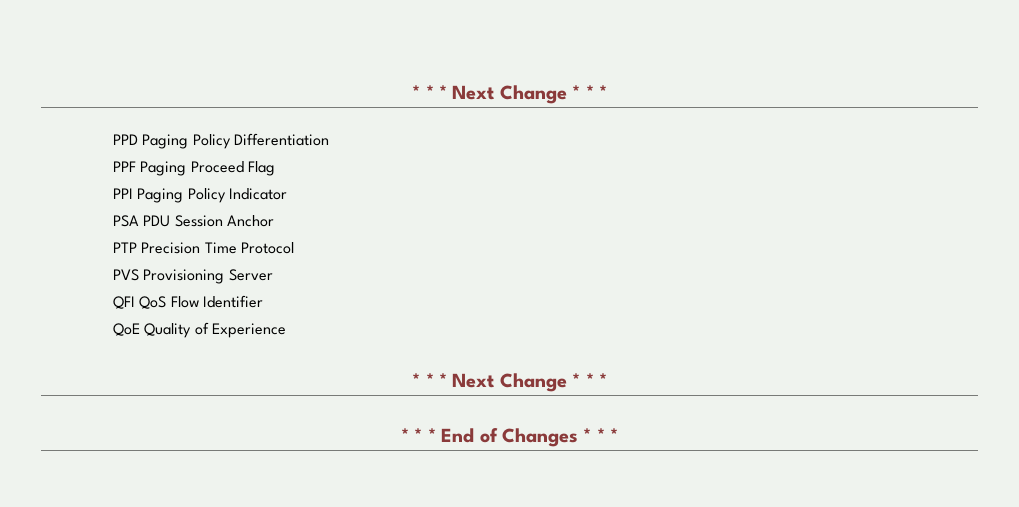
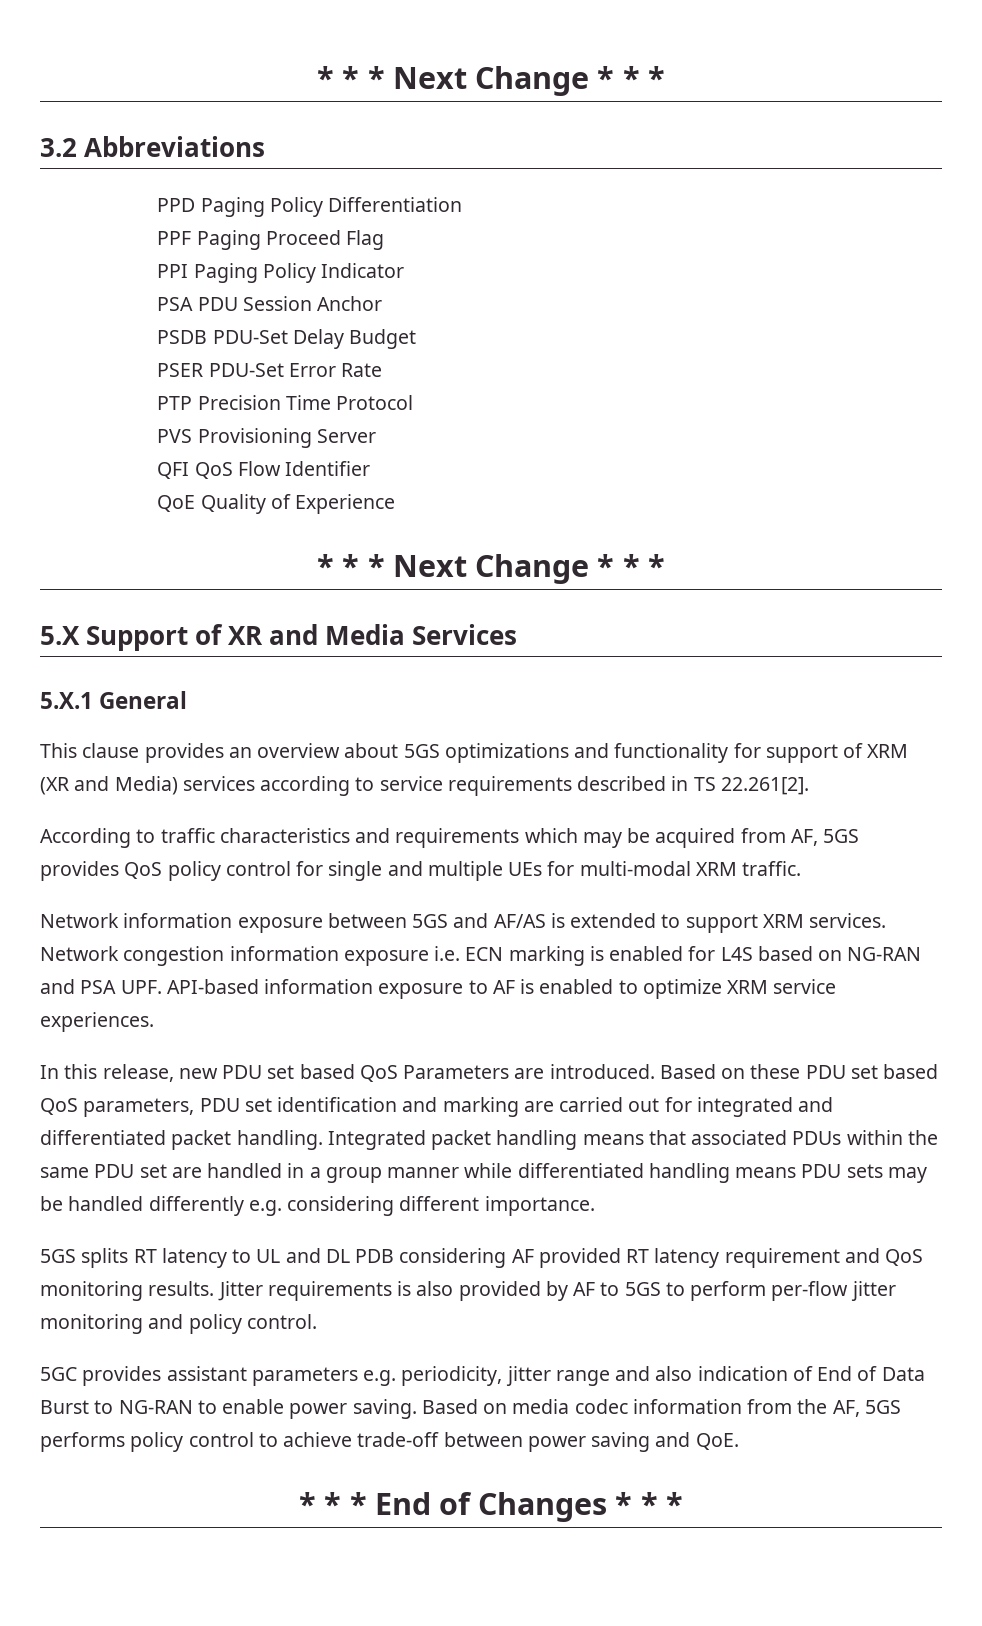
[412,85,607,104] * * * Next Change * * * -> [317,66,665,96] [40,136,266,157] * * * Next Change * * * // 3.2 Abbreviations
(275, 221) none -> [157,329,417,349] [157,363,383,377] // PSDB PDU-Set Delay Budget // PSER PDU-Set Error Rate
(607, 380) none -> [40,624,518,651] [40,691,188,709] [40,743,909,763] [40,776,809,796] [40,828,860,848] [40,861,802,881] [40,913,887,933] [40,946,922,966] [40,979,837,999] [40,1012,154,1032] [40,1064,939,1082] [40,1097,834,1117] [40,1130,938,1150] [40,1163,927,1183] [40,1196,595,1216] [40,1248,924,1268] [40,1281,896,1301] [40,1314,317,1334] [40,1366,925,1386] [40,1399,901,1419] [40,1432,739,1452] // 5.X Support of XR and Media Services // 5.X.1 General // This clause provides an overview about 5GS optimizations and functionality for support of XRM (XR and Media) services according to service requirements described in TS 22.261[2]. // According to traffic characteristics and requirements which may be acquired from AF, 5GS provides QoS policy control for single and multiple UEs for multi-modal XRM traffic. // Network information exposure between 5GS and AF/AS is extended to support XRM services. Network congestion information exposure i.e. ECN marking is enabled for L4S based on NG-RAN and PSA UPF. API-based information exposure to AF is enabled to optimize XRM service experiences. // In this release, new PDU set based QoS Parameters are introduced. Based on these PDU set based QoS parameters, PDU set identification and marking are carried out for integrated and differentiated packet handling. Integrated packet handling means that associated PDUs within the same PDU set are handled in a group manner while differentiated handling means PDU sets may be handled differently e.g. considering different importance. // 5GS splits RT latency to UL and DL PDB considering AF provided RT latency requirement and QoS monitoring results. Jitter requirements is also provided by AF to 5GS to perform per-flow jitter monitoring and policy control. // 5GC provides assistant parameters e.g. periodicity, jitter range and also indication of End of Data Burst to NG-RAN to enable power saving. Based on media codec information from the AF, 5GS performs policy control to achieve trade-off between power saving and QoE.

